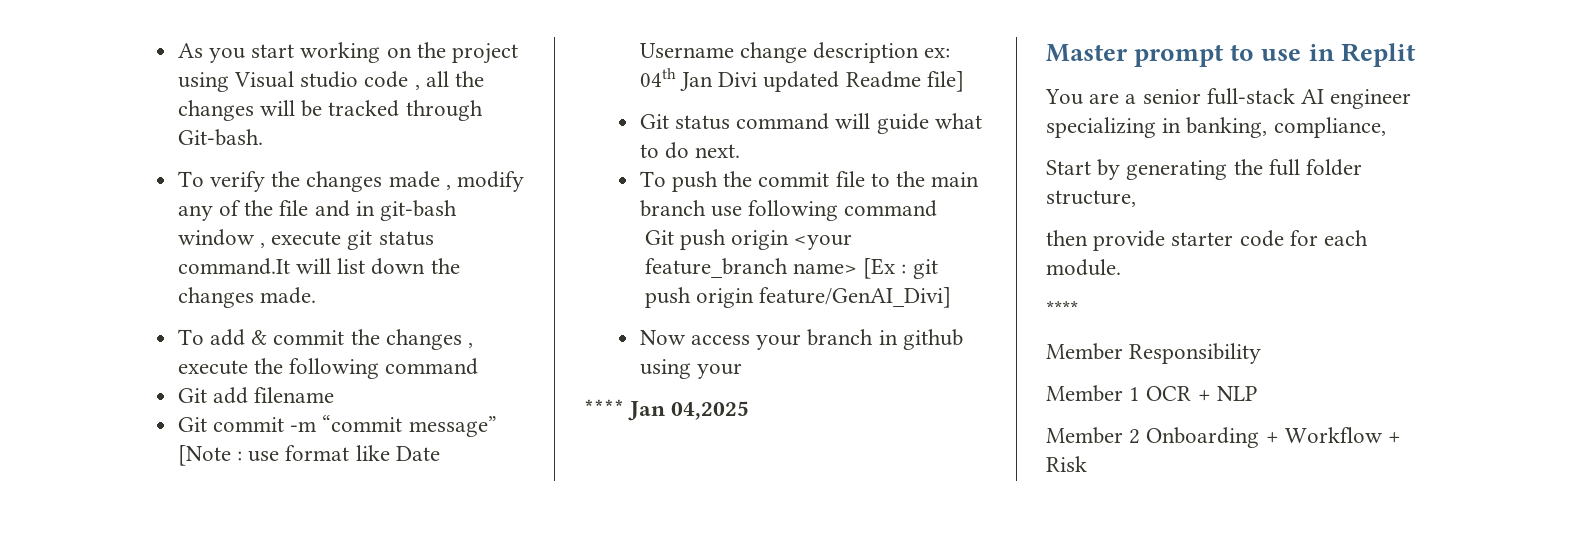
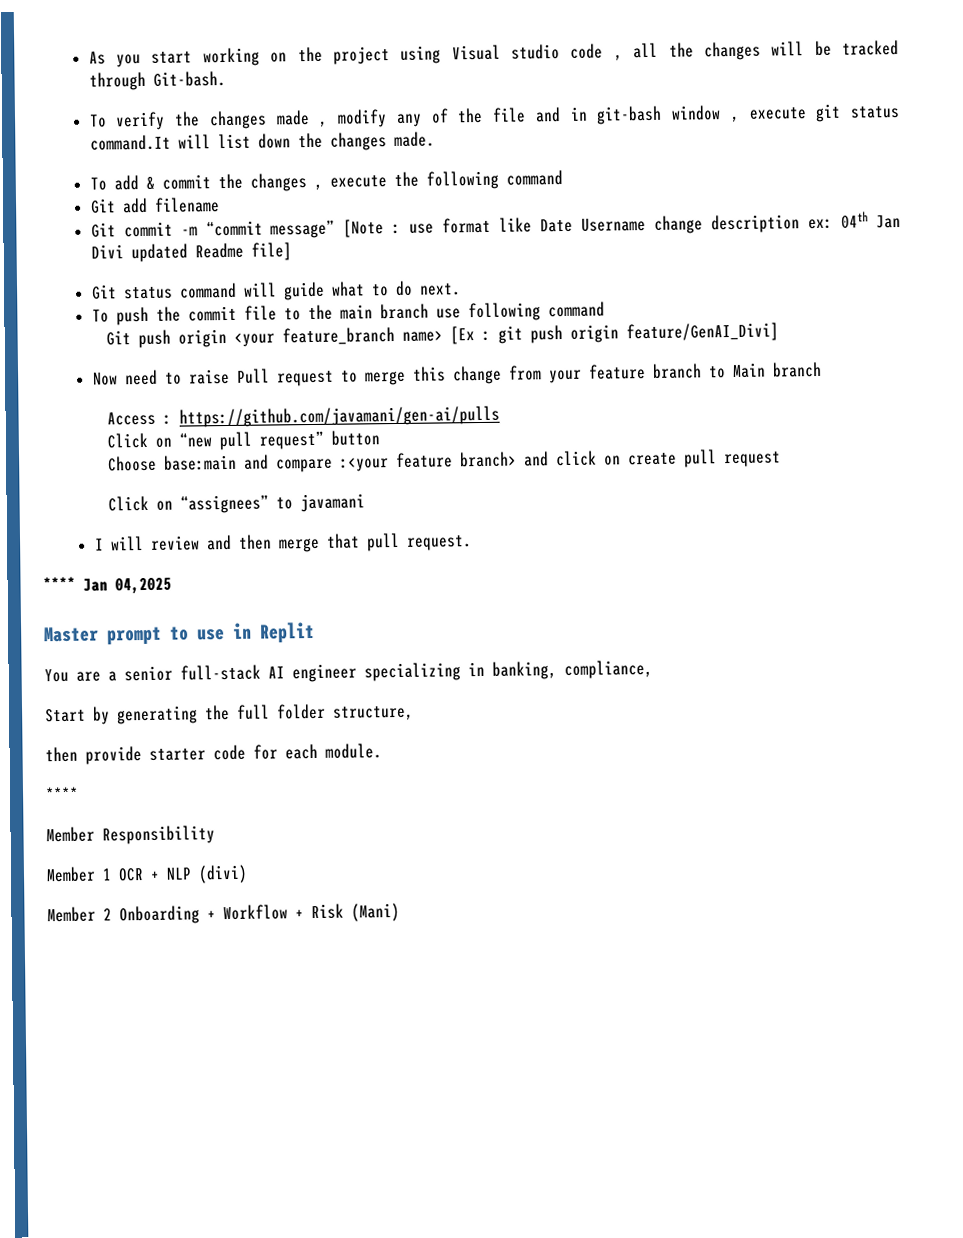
[690,329,963,350] [639,359,742,379] access your branch in github using your -> [124,361,822,387] [106,405,500,428] [106,430,380,451] [107,449,781,473] [107,493,365,514] [94,532,472,553] need to raise Pull request to merge this change from your feature branch to Main branch // Access : https://github.com/javamani/gen-ai/pulls // Click on “new pull request” button // Choose base:main and compare :<your feature branch> and click on create pull request // Click on “assignees” to javamani // I will review and then merge that pull request.
(1257, 393) none -> [198,864,248,884] (divi)
(1087, 464) none -> [351,902,400,922] (Mani)

